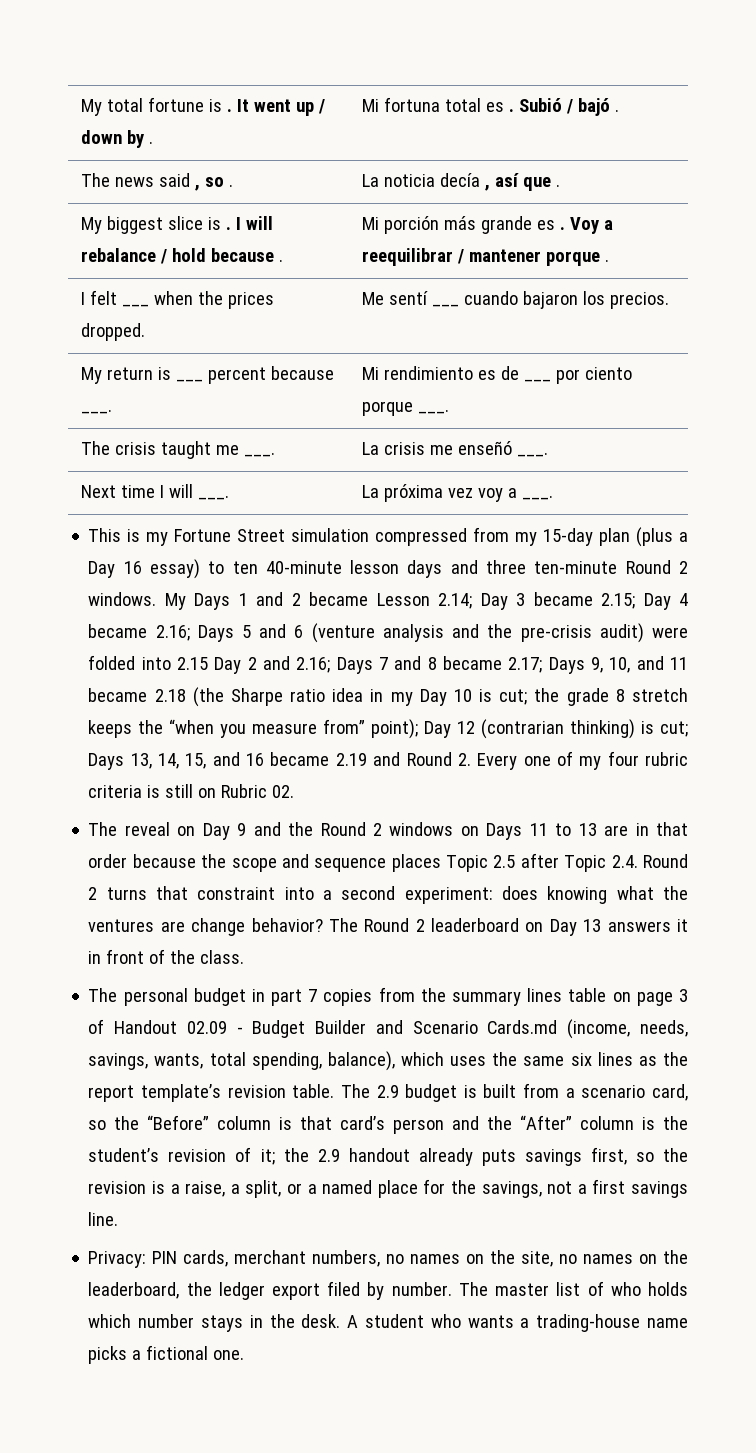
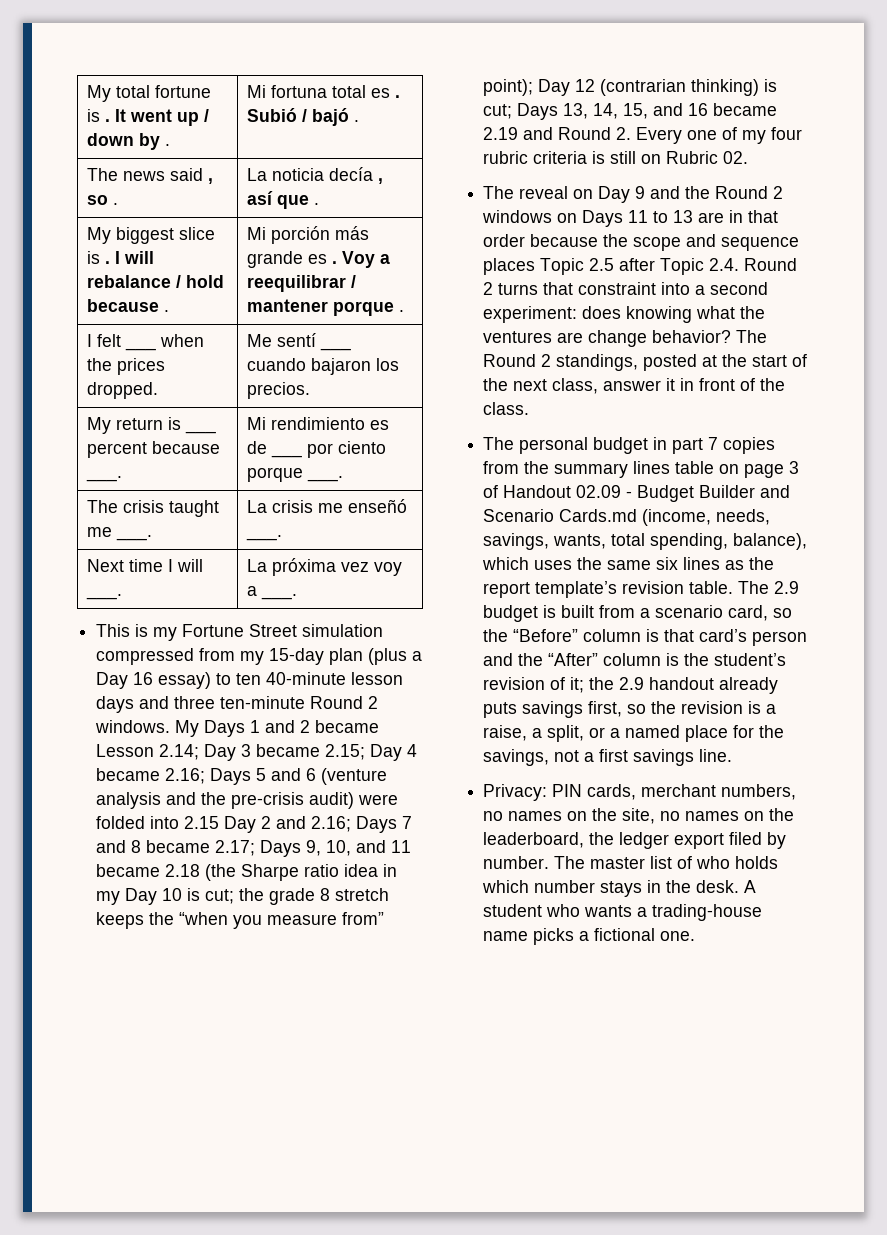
[431,918,671,936] leaderboard on Day 13 answers -> [556,354,808,371] [483,378,662,394] standings, posted at the start of the next class, answer

